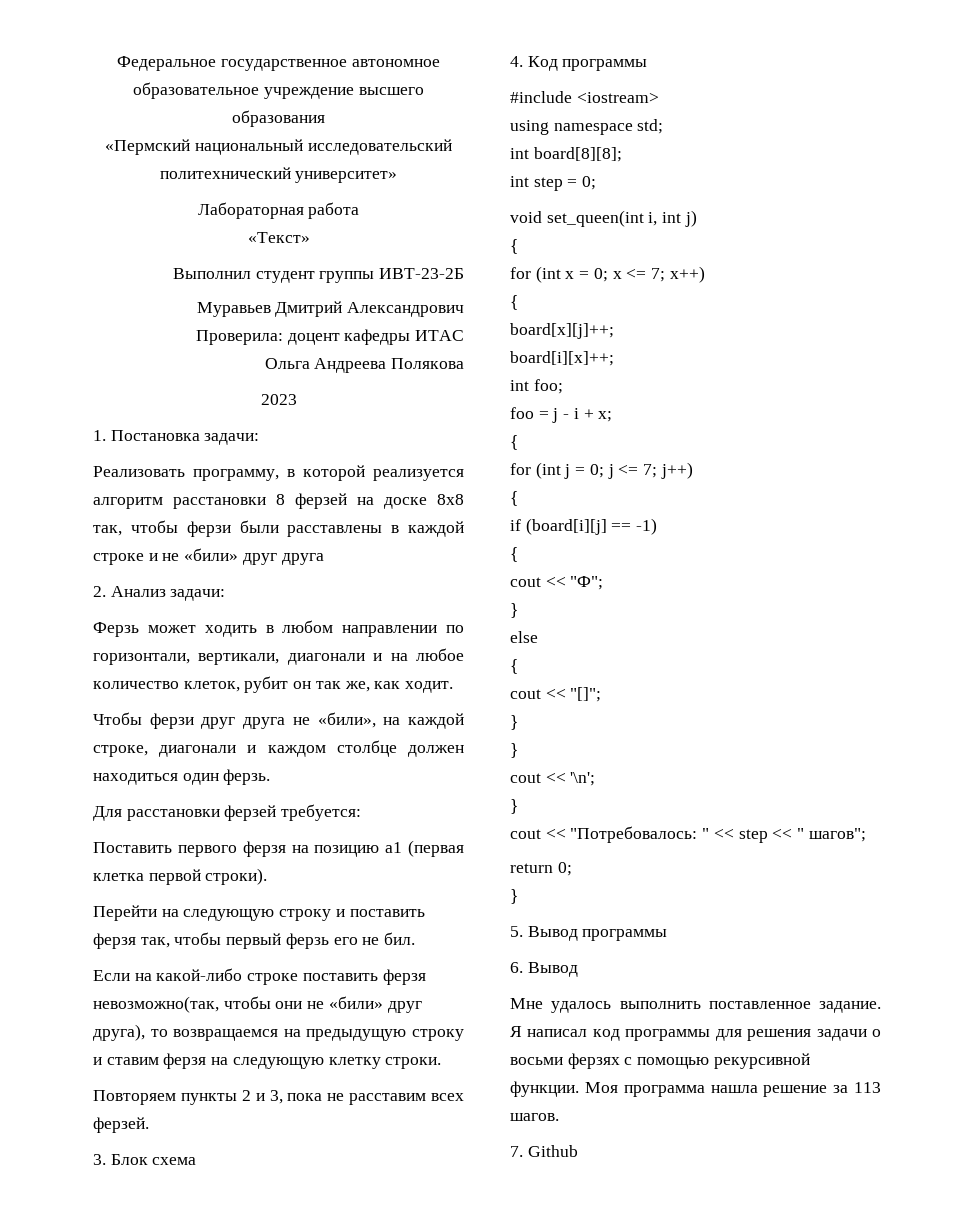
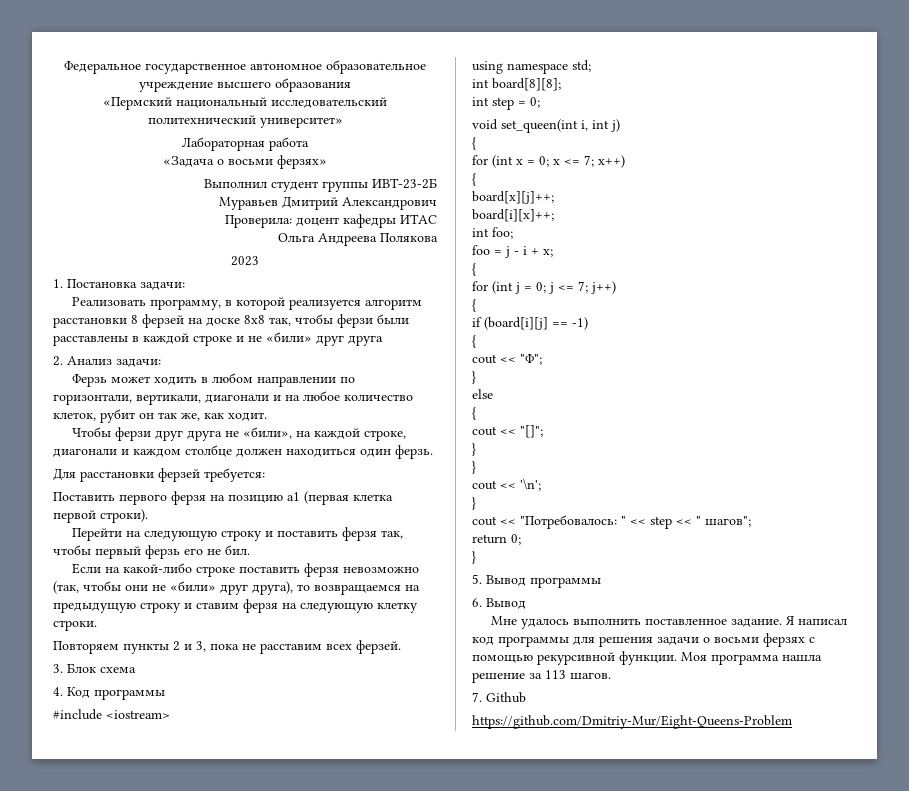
[247,232,310,243] «Текст» -> [163,155,327,169] «Задача о восьми ферзях»
[93,996,219,1013] невозможно(так, -> [342,567,419,573] [53,581,79,594] невозможно (так,
(578, 1151) none -> [472,715,792,729] // https://github.com/Dmitriy-Mur/Eight-Queens-Problem

